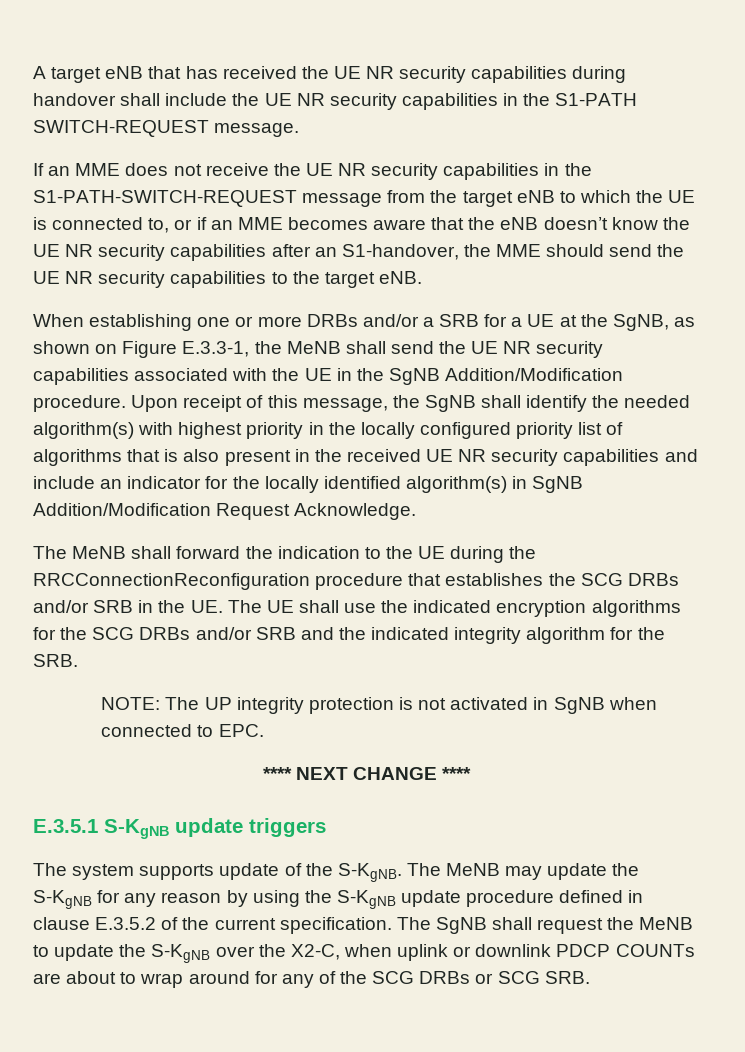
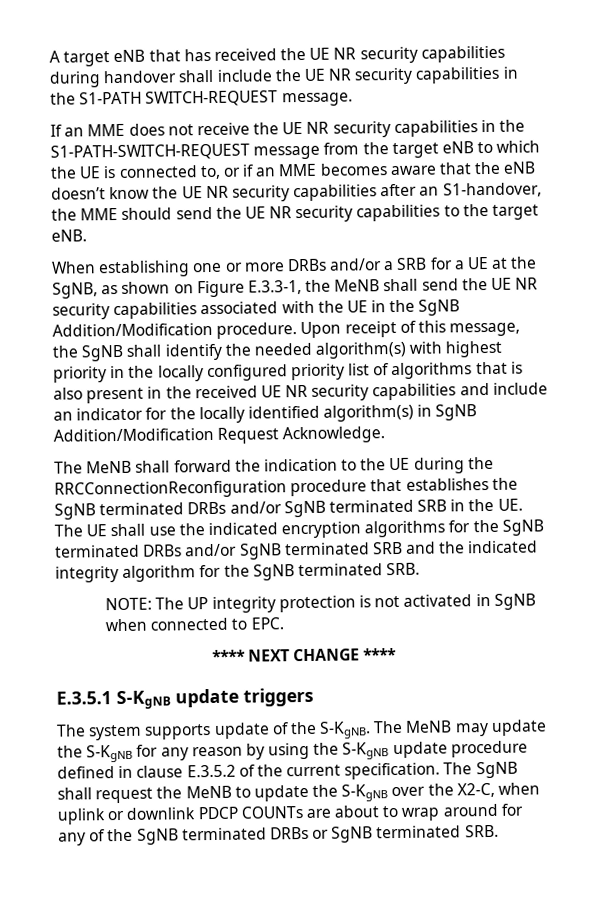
[580,573,679,586] [33,600,89,613] SCG DRBs and/or -> [54,499,414,520] SgNB terminated DRBs and/or SgNB terminated
[92,627,252,640] SCG DRBs and/or -> [501,519,544,536] [55,542,370,560] SgNB terminated DRBs and/or SgNB terminated
(665, 633) none -> [252,563,383,581] SgNB terminated
[372,971,540,984] SCG DRBs or SCG -> [136,825,462,845] SgNB terminated DRBs or SgNB terminated

